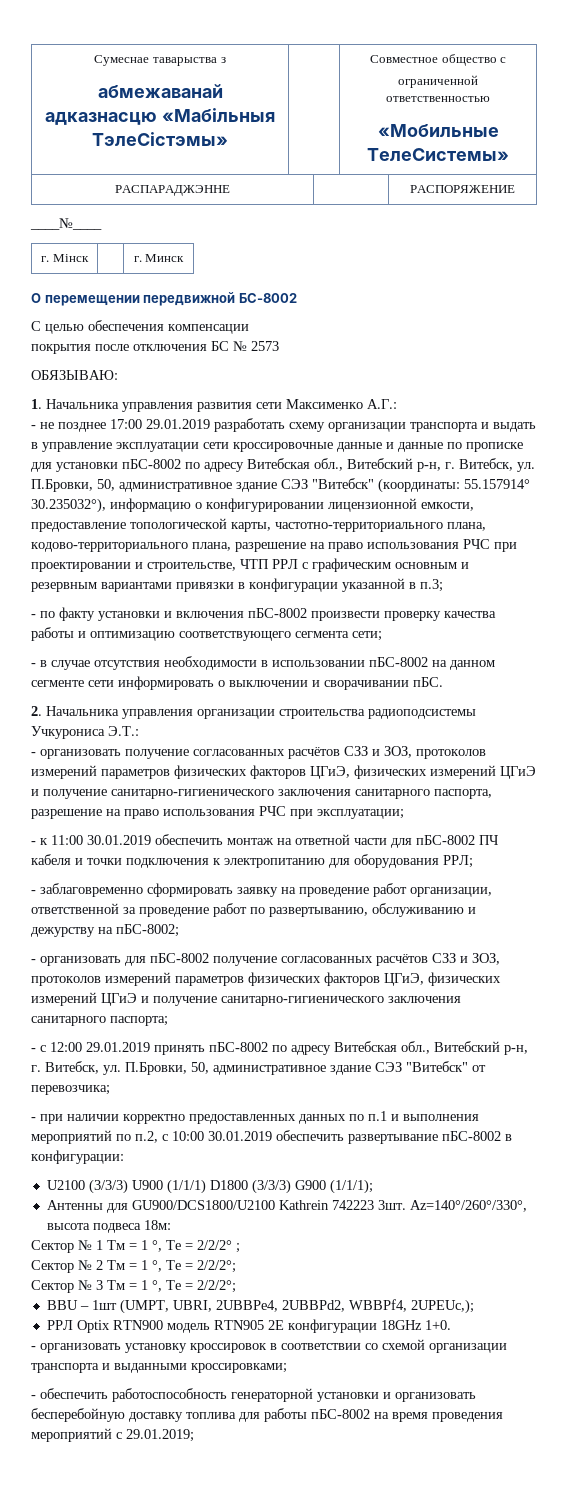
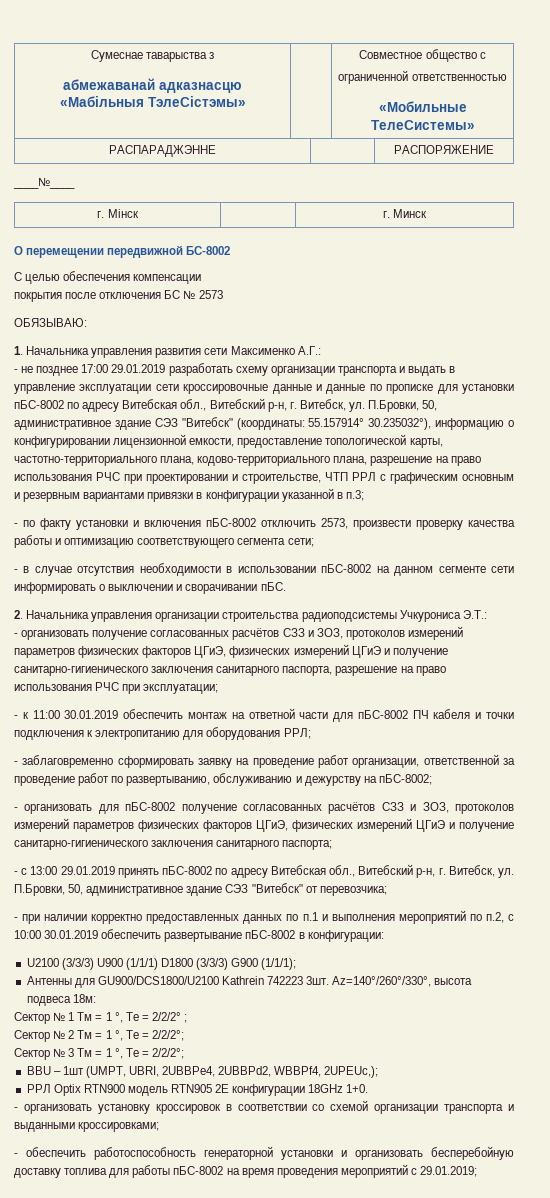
(307, 613) none -> [261,518,348,529] отключить 2573,
[50,1042,82,1052] 12:00 -> [30,866,58,875] 13:00

